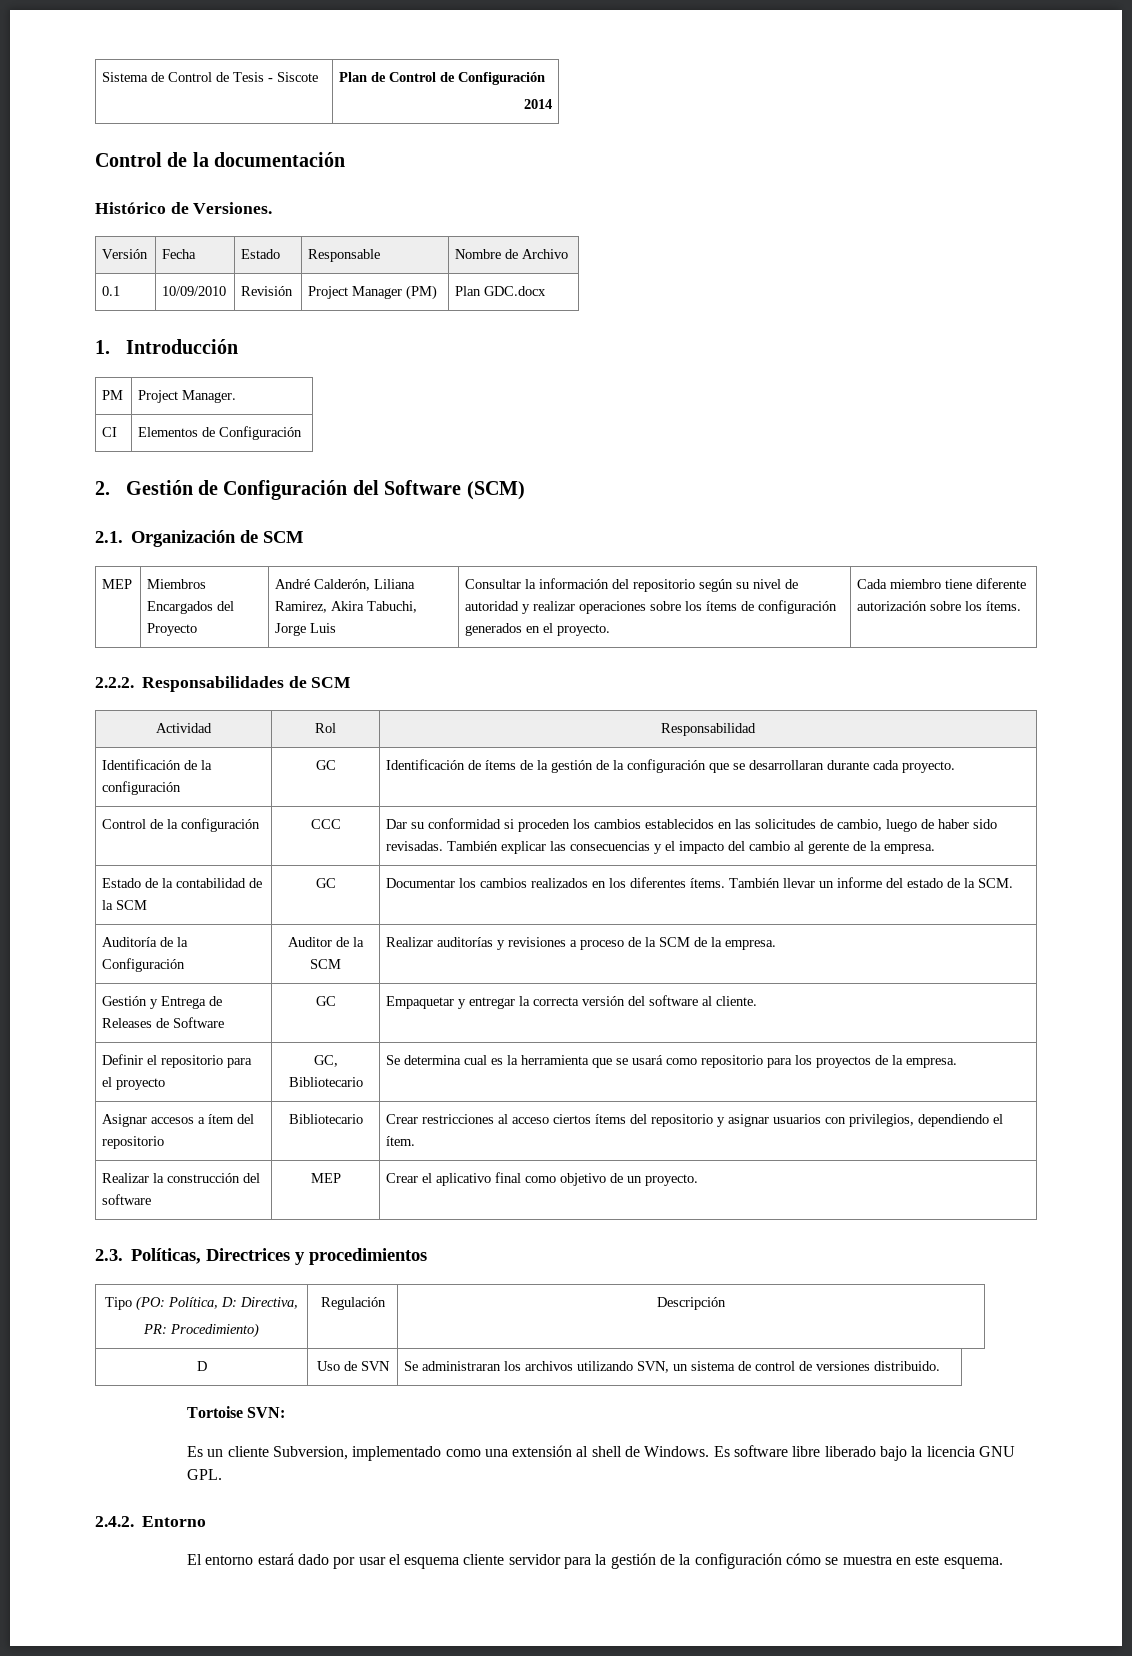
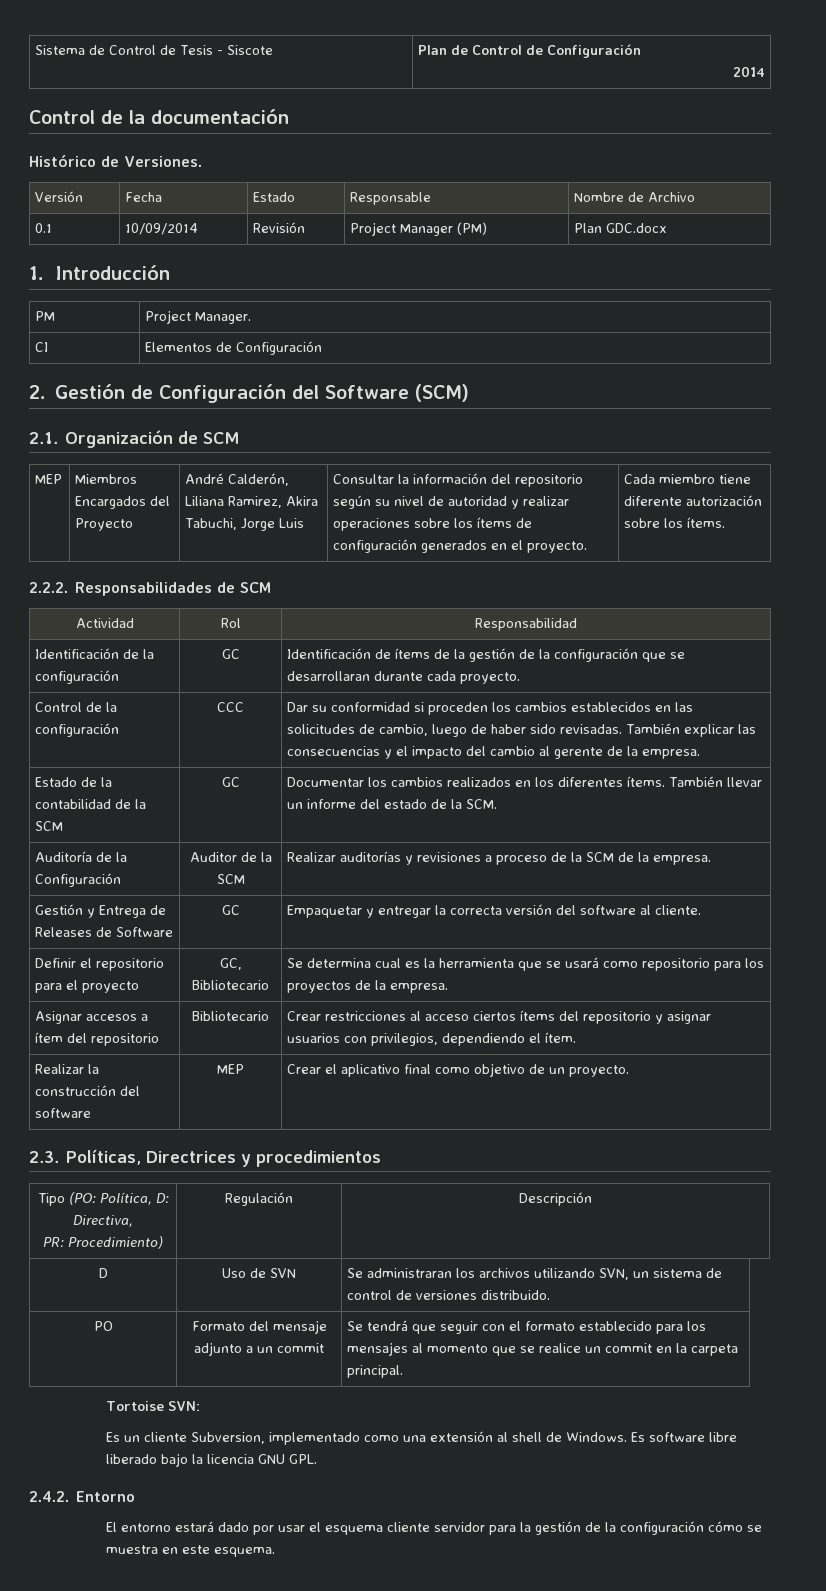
[162,286,227,296] 10/09/2010 -> [125,223,199,235] 10/09/2014
(941, 1366) none -> [93,1321,113,1331] [191,1320,327,1334] [194,1342,324,1356] [347,1320,707,1334] [347,1342,739,1356] [347,1365,404,1378] // PO | Formato del mensaje adjunto a un commit | Se tendrá que seguir con el formato establecido para los mensajes al momento que se realice un commit en la carpeta principal.

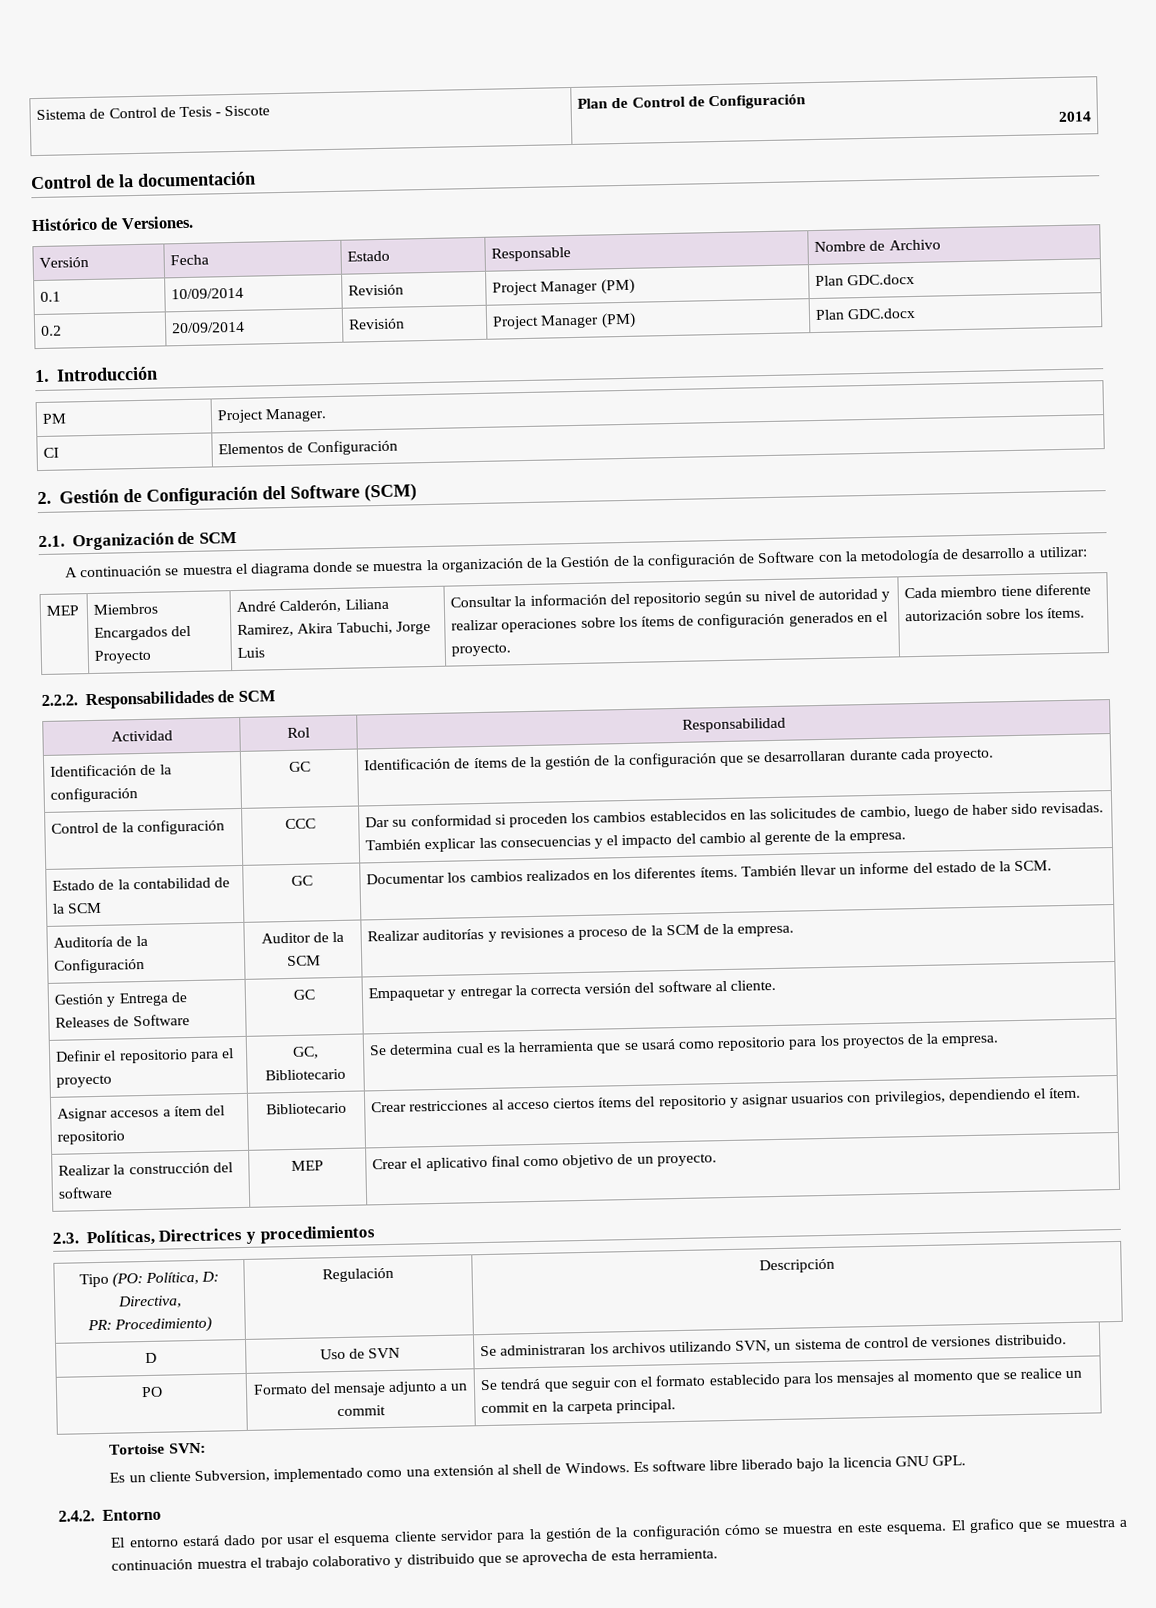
(668, 228) none -> [41,325,63,336] [172,321,246,334] [348,318,406,330] [492,312,636,330] [815,307,917,320] // 0.2 | 20/09/2014 | Revisión | Project Manager (PM) | Plan GDC.docx
(240, 438) none -> [64,546,1088,578] // A continuación se muestra el diagrama donde se muestra la organización de la Gestión de la configuración de Software con la metodología de desarrollo a utilizar:
(275, 1552) none -> [950,1518,1128,1534] [111,1548,718,1571] El grafico que se muestra a continuación muestra el trabajo colaborativo y distribuido que se aprovecha de esta herramienta.

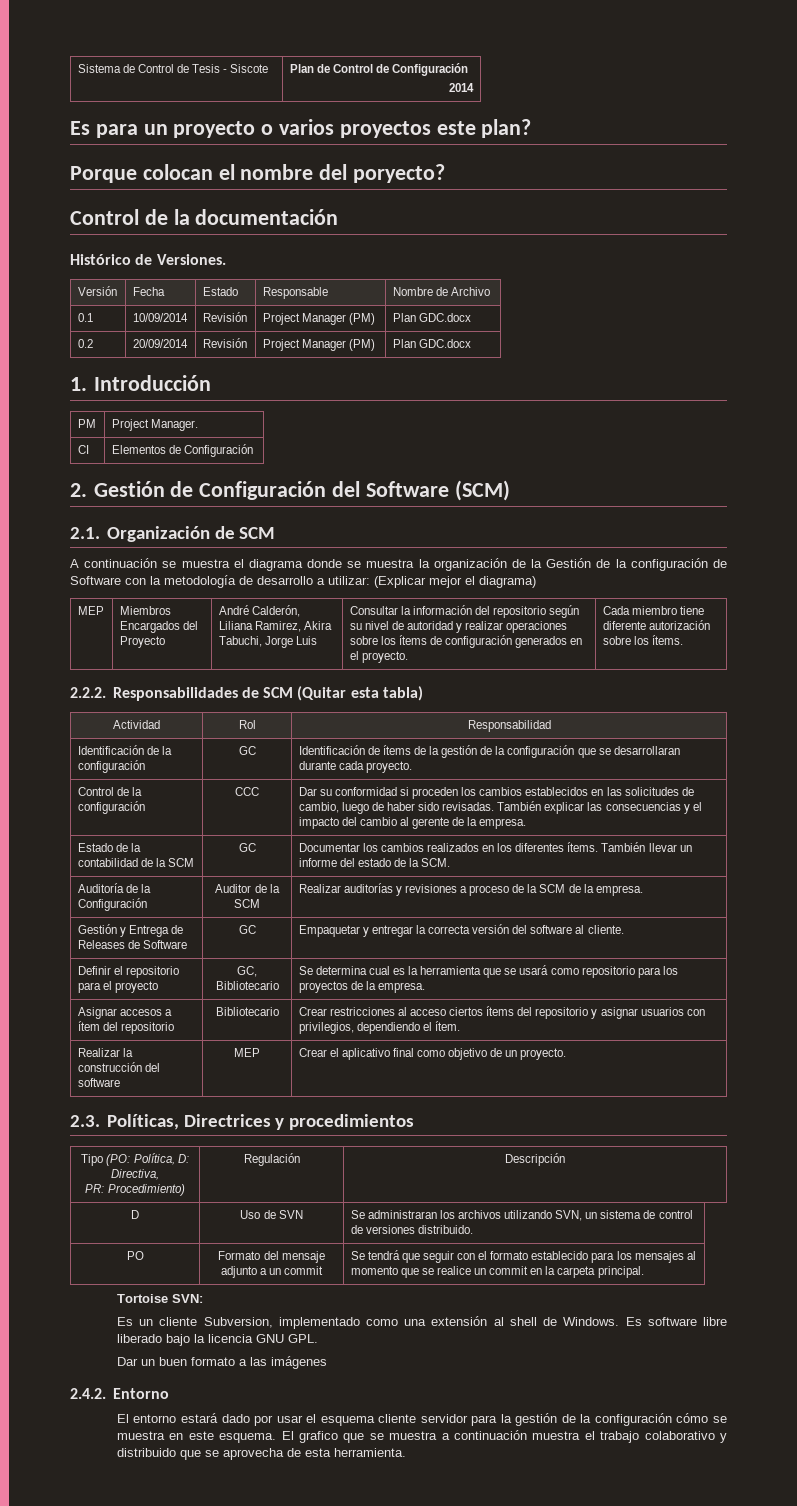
(1092, 116) none -> [70,119,532,138] [70,164,446,183] // Es para un proyecto o varios proyectos este plan? // Porque colocan el nombre del poryecto?
(1088, 552) none -> [374,576,536,588] (Explicar mejor el diagrama)
(276, 696) none -> [297,686,424,701] (Quitar esta tabla)
(967, 1460) none -> [116,1356,327,1369] // Dar un buen formato a las imágenes

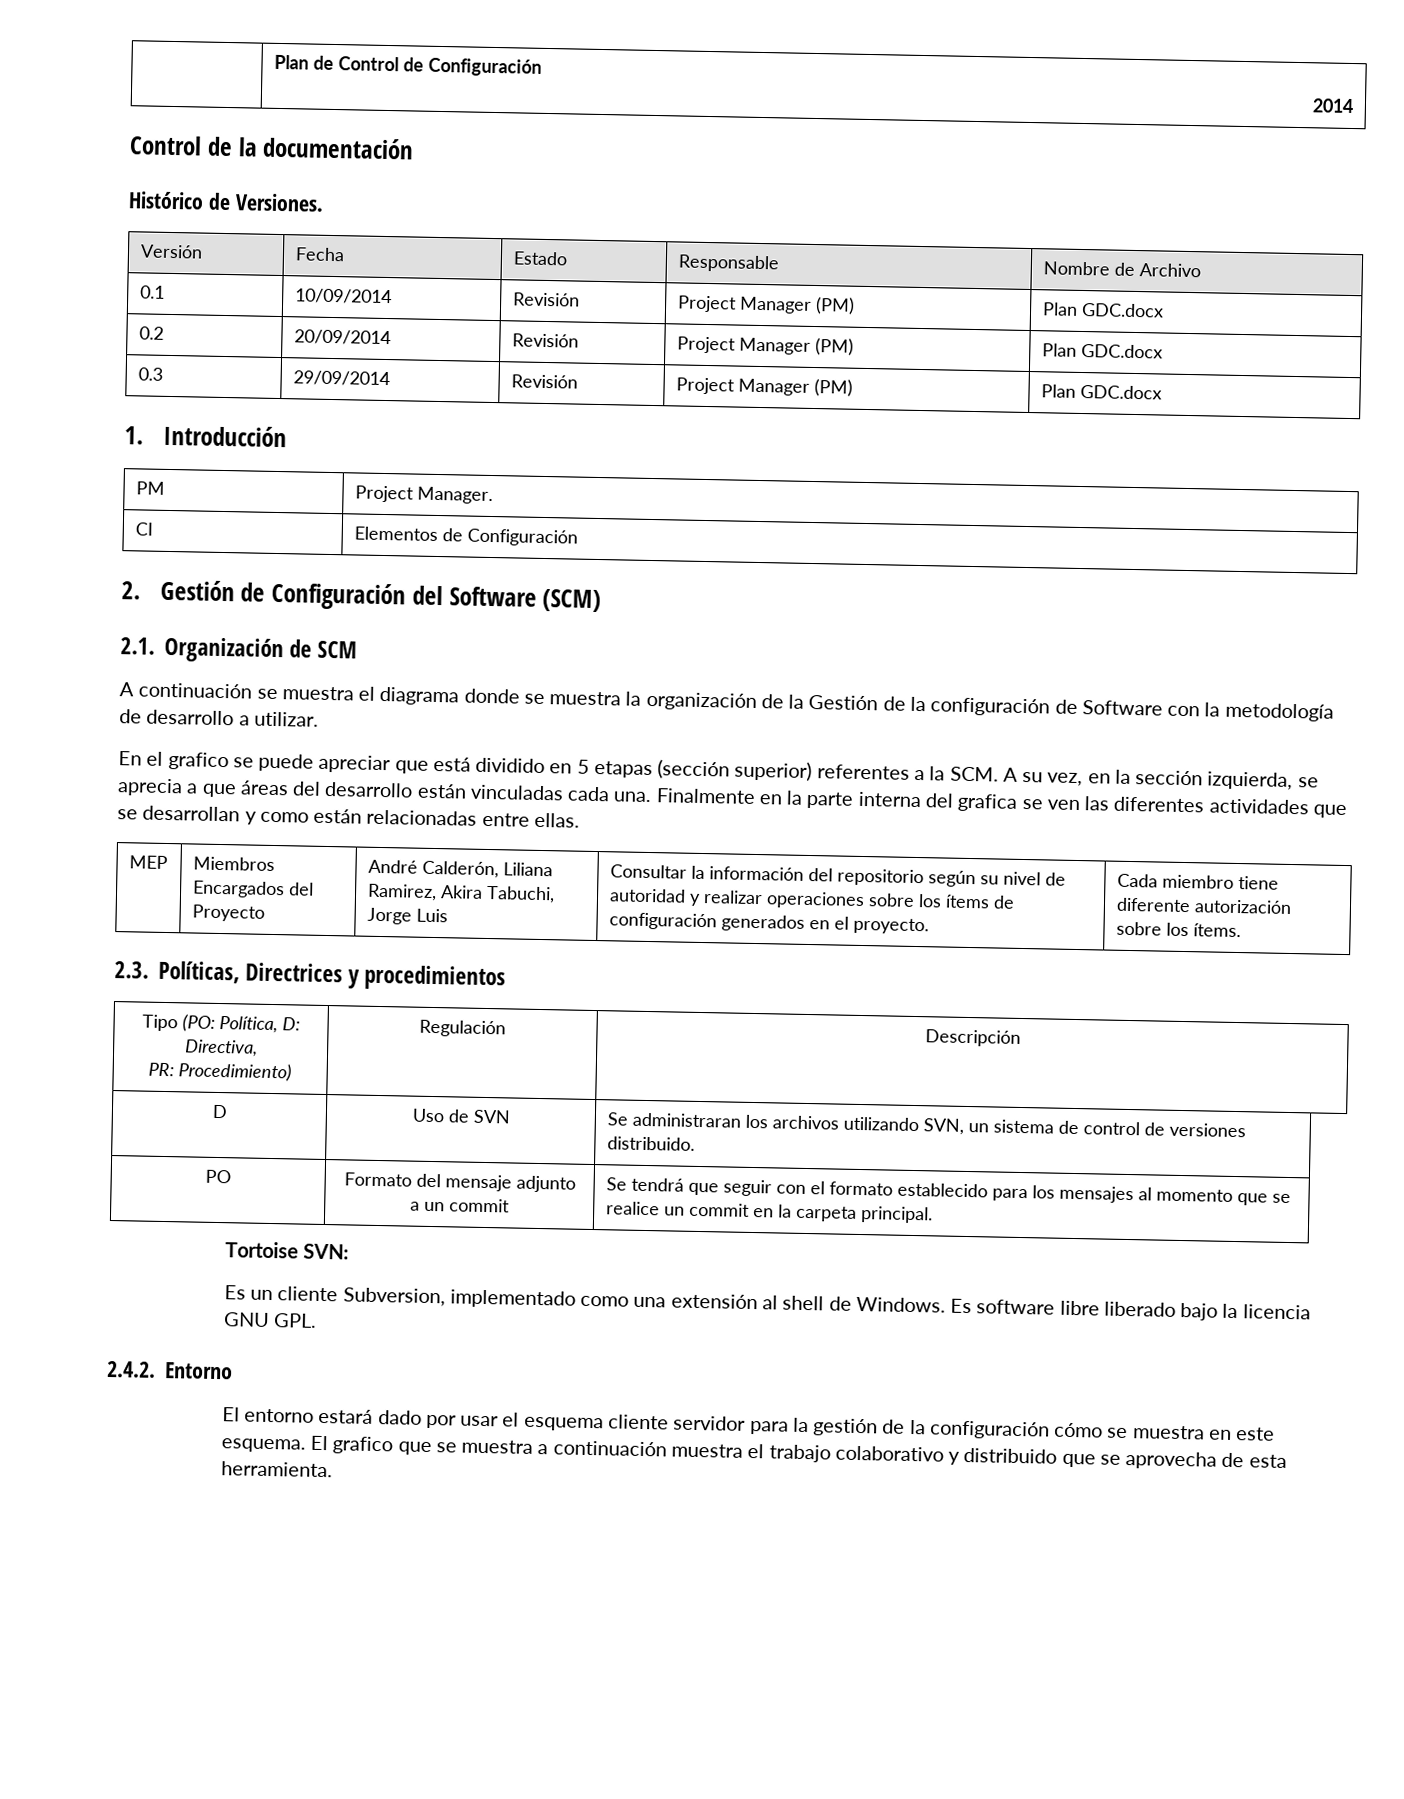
[77,64,269,73] Sistema de Control de Tesis - Siscote -> (273, 62) none
[70,119,532,138] [70,164,446,183] // Es para un proyecto o varios proyectos este plan? // Porque colocan el nombre del poryecto? -> (1355, 106) none
(471, 343) none -> [137,367,163,381] [292,370,390,387] [510,374,578,389] [675,377,853,397] [1040,384,1162,400] // 0.3 | 29/09/2014 | Revisión | Project Manager (PM) | Plan GDC.docx
[328,576,536,588] utilizar: (Explicar mejor el diagrama) -> [253,711,319,727] [118,751,1319,791] [117,778,1347,819] [117,805,580,828] utilizar. // En el grafico se puede apreciar que está dividido en 5 etapas (sección superior) referentes a la SCM. A su vez, en la sección izquierda, se aprecia a que áreas del desarrollo están vinculadas cada una. Finalmente en la parte interna del grafica se ven las diferentes actividades que se desarrollan y como están relacionadas entre ellas.
[70,686,424,701] [113,720,160,729] [238,720,256,729] [467,720,551,732] [77,745,172,755] [77,760,145,773] [238,746,256,755] [298,745,680,758] [298,761,412,773] [77,787,142,796] [77,801,145,814] [235,787,259,796] [298,787,694,799] [298,801,702,814] [298,817,527,829] [77,843,141,852] [77,858,194,867] [238,843,256,852] [298,842,692,852] [298,858,451,867] [77,883,151,893] [77,898,147,911] [215,884,280,893] [234,899,260,908] [298,883,643,896] [77,924,183,937] [77,940,187,949] [238,925,256,934] [298,924,624,937] [77,966,179,978] [77,981,158,993] [237,966,257,977] [215,981,279,990] [298,965,678,978] [298,981,425,993] [77,1007,172,1019] [77,1021,174,1034] [215,1007,279,1016] [298,1006,705,1019] [298,1021,460,1034] [77,1048,133,1057] [77,1062,160,1072] [77,1078,120,1087] [234,1048,260,1057] [298,1048,567,1060] // 2.2.2. Responsabilidades de SCM (Quitar esta tabla) // Actividad | Rol | Responsabilidad // Identificación de la configuración | GC | Identificación de ítems de la gestión de la configuración que se desarrollaran durante cada proyecto. // Control de la configuración | CCC | Dar su conformidad si proceden los cambios establecidos en las solicitudes de cambio, luego de haber sido revisadas. También explicar las consecuencias y el impacto del cambio al gerente de la empresa. // Estado de la contabilidad de la SCM | GC | Documentar los cambios realizados en los diferentes ítems. También llevar un informe del estado de la SCM. // Auditoría de la Configuración | Auditor de la SCM | Realizar auditorías y revisiones a proceso de la SCM de la empresa. // Gestión y Entrega de Releases de Software | GC | Empaquetar y entregar la correcta versión del software al cliente. // Definir el repositorio para el proyecto | GC, Bibliotecario | Se determina cual es la herramienta que se usará como repositorio para los proyectos de la empresa. // Asignar accesos a ítem del repositorio | Bibliotecario | Crear restricciones al acceso ciertos ítems del repositorio y asignar usuarios con privilegios, dependiendo el ítem. // Realizar la construcción del software | MEP | Crear el aplicativo final como objetivo de un proyecto. -> (1241, 930) none
[116,1356,327,1369] // Dar un buen formato a las imágenes -> (318, 1320) none

